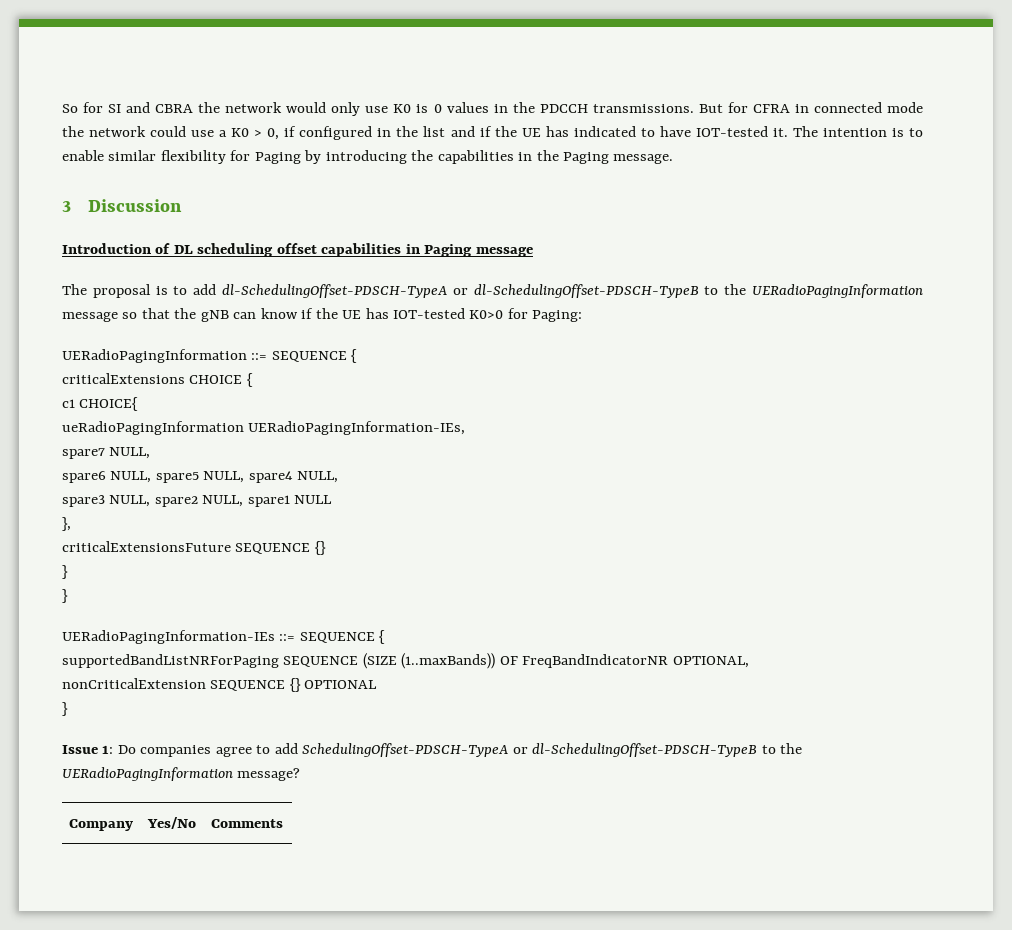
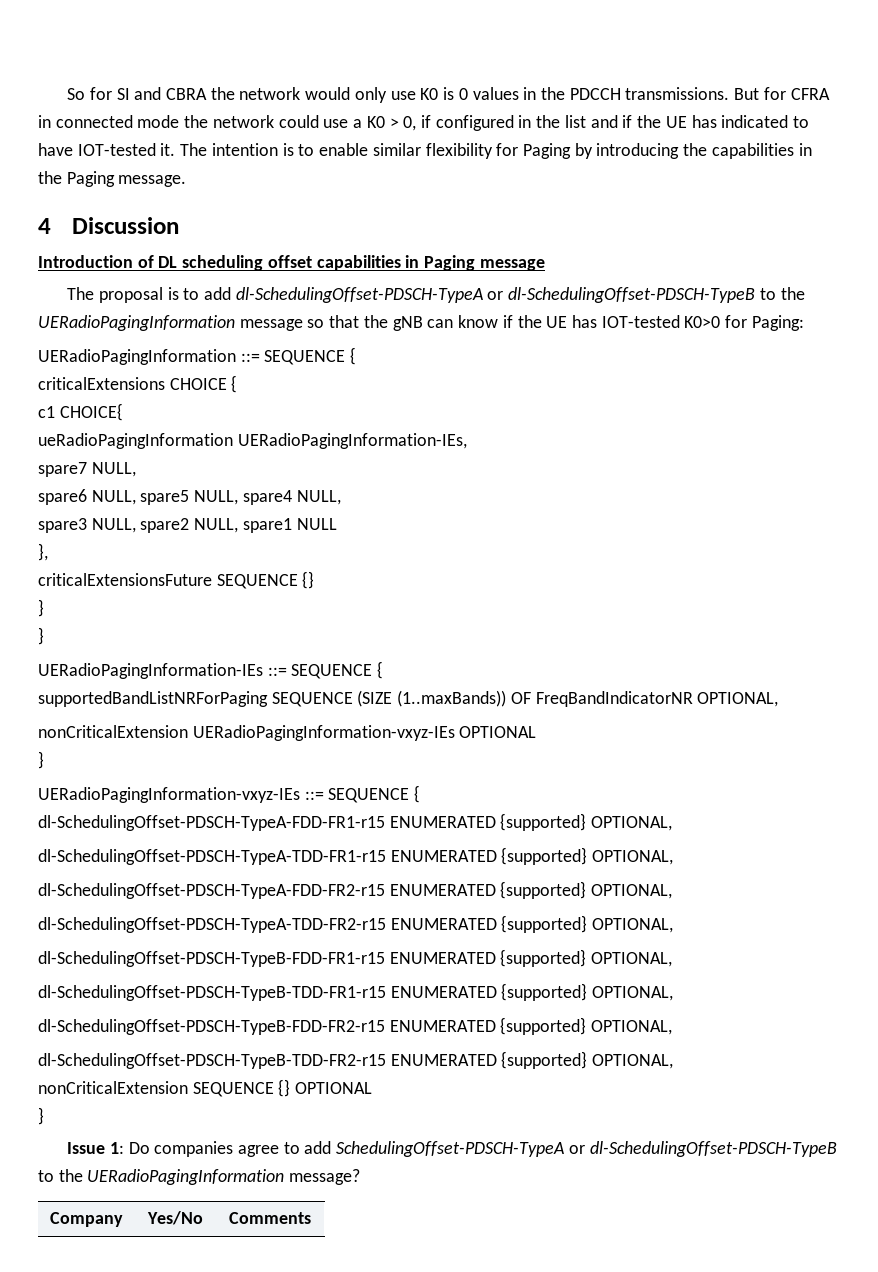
[62,201,71,212] 3 -> [38,218,51,234] 4
(749, 662) none -> [38,725,537,741] [38,751,44,769] [38,785,421,803] [38,813,673,831] [38,847,674,865] [38,881,673,899] [38,915,674,933] [38,949,673,967] [38,983,674,1001] [38,1017,673,1035] [38,1051,674,1069] // nonCriticalExtension UERadioPagingInformation-vxyz-IEs OPTIONAL // } // UERadioPagingInformation-vxyz-IEs ::= SEQUENCE { // dl-SchedulingOffset-PDSCH-TypeA-FDD-FR1-r15 ENUMERATED {supported} OPTIONAL, // dl-SchedulingOffset-PDSCH-TypeA-TDD-FR1-r15 ENUMERATED {supported} OPTIONAL, // dl-SchedulingOffset-PDSCH-TypeA-FDD-FR2-r15 ENUMERATED {supported} OPTIONAL, // dl-SchedulingOffset-PDSCH-TypeA-TDD-FR2-r15 ENUMERATED {supported} OPTIONAL, // dl-SchedulingOffset-PDSCH-TypeB-FDD-FR1-r15 ENUMERATED {supported} OPTIONAL, // dl-SchedulingOffset-PDSCH-TypeB-TDD-FR1-r15 ENUMERATED {supported} OPTIONAL, // dl-SchedulingOffset-PDSCH-TypeB-FDD-FR2-r15 ENUMERATED {supported} OPTIONAL, // dl-SchedulingOffset-PDSCH-TypeB-TDD-FR2-r15 ENUMERATED {supported} OPTIONAL,

